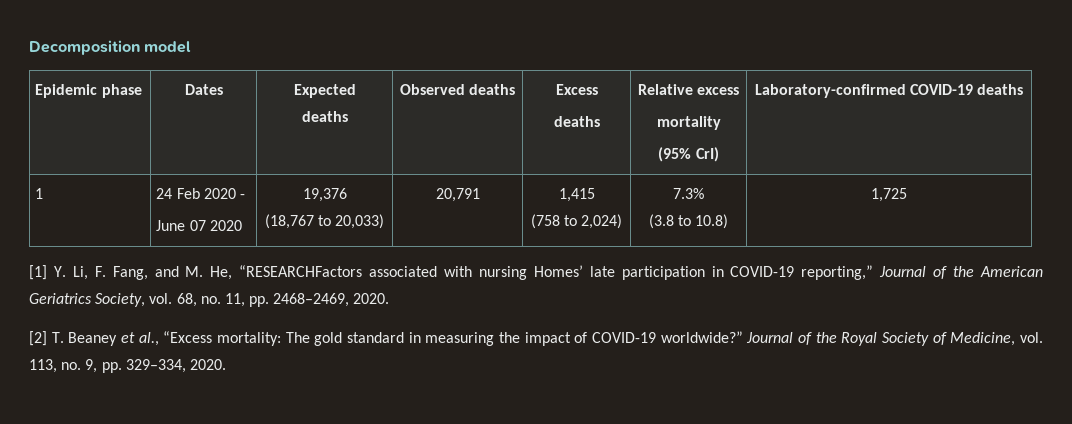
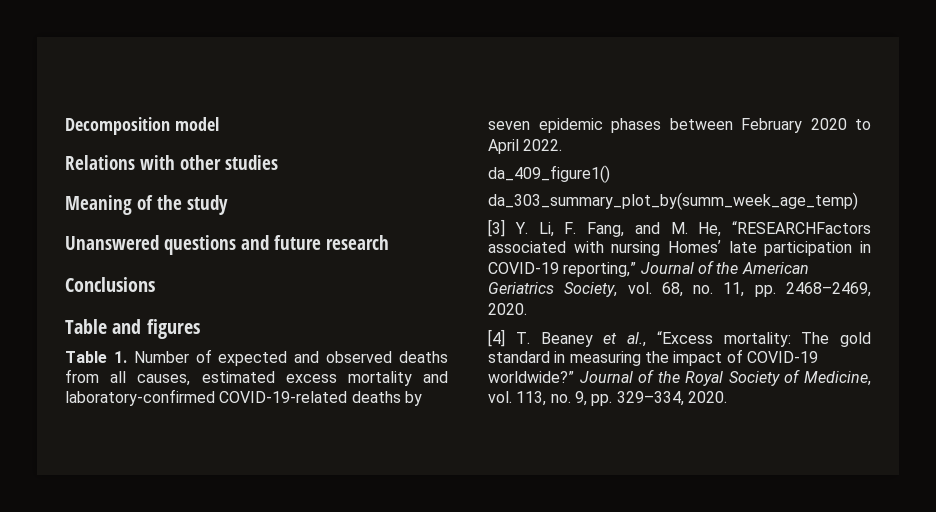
[35,84,142,98] [184,84,223,95] [293,84,356,98] [301,111,348,122] [399,84,516,95] [555,84,598,95] [553,116,600,127] [637,84,740,95] [656,116,721,130] [658,147,719,162] [754,84,1024,98] [35,188,44,199] [156,188,245,199] [156,220,242,231] [302,188,347,202] [264,214,385,229] [435,188,480,202] [558,188,595,202] [530,214,623,229] [673,188,704,199] [648,214,729,229] [871,188,907,202] [29,265,47,280] // Epidemic phase | Dates | Expected // deaths | Observed deaths | Excess // deaths | Relative excess // mortality // (95% CrI) | Laboratory-confirmed COVID-19 deaths // 1 | 24 Feb 2020 - // June 07 2020 | 19,376 // (18,767 to 20,033) | 20,791 | 1,415 // (758 to 2,024) | 7.3% // (3.8 to 10.8) | 1,725 // [1] -> [65,155,278,170] [65,195,228,215] [65,235,389,255] [65,277,155,292] [65,319,200,339] [65,349,448,366] [65,369,449,386] [65,389,422,406] [488,118,871,133] [488,139,563,154] [488,165,610,183] [488,192,858,210] [488,219,505,237] // Relations with other studies // Meaning of the study // Unanswered questions and future research // Conclusions // Table and figures // Table 1. Number of expected and observed deaths from all causes, estimated excess mortality and laboratory-confirmed COVID-19-related deaths by seven epidemic phases between February 2020 to April 2022. // da_409_figure1() // da_303_summary_plot_by(summ_week_age_temp) // [3]
[29,331,47,346] [2] -> [488,329,505,347] [4]

